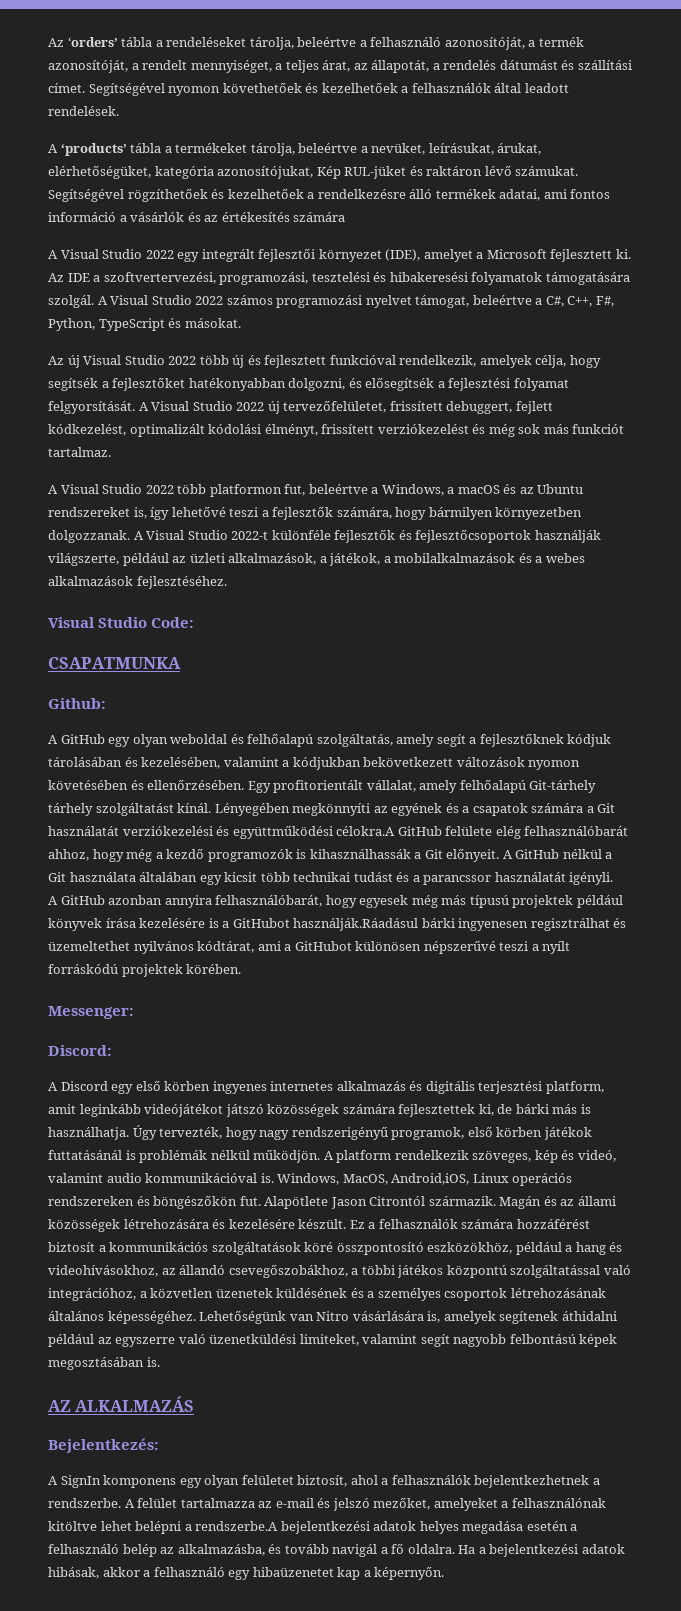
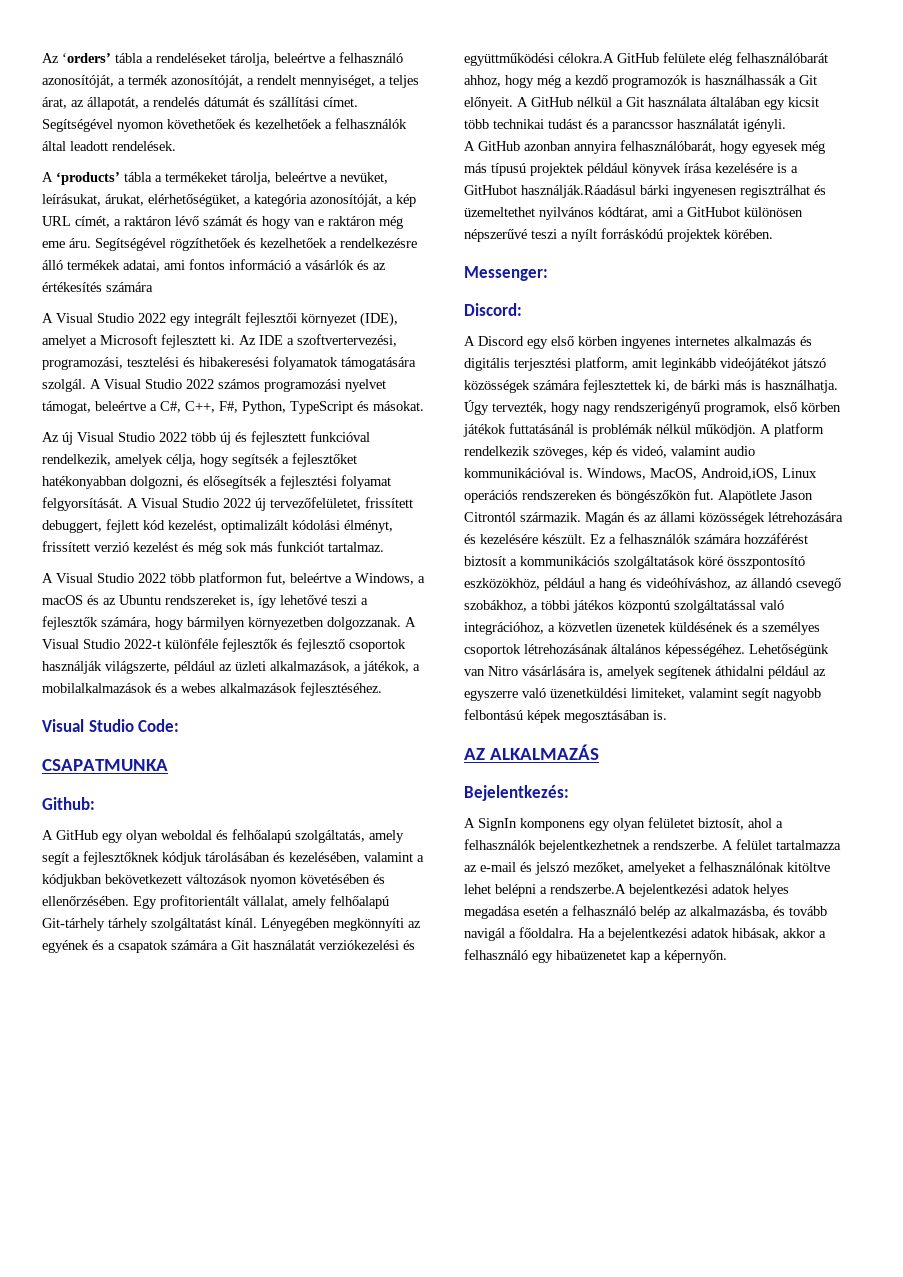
[499,60,558,70] dátumást -> [204,97,249,107] dátumát
[154,165,579,179] kategória azonosítójukat, Kép RUL-jüket és raktáron lévő számukat. -> [244,194,416,207] [42,216,403,229] [42,238,91,248] a kategória azonosítóját, a kép URL címét, a raktáron lévő számát és hogy van e raktáron még eme áru.
[48,424,126,436] kódkezelést, -> [143,520,217,532] kód kezelést,
[377,424,469,434] verziókezelést -> [94,542,178,552] verzió kezelést
[415,529,532,543] fejlesztőcsoportok -> [297,638,406,652] fejlesztő csoportok
[309,849,411,859] kihasználhassák -> [705,75,786,85] használhassák
[48,1265,158,1277] videohívásokhoz, -> [646,578,731,590] videóhíváshoz,
[228,1264,348,1278] csevegőszobákhoz, -> [796,578,841,591] [464,600,527,612] csevegő szobákhoz,
[391,1543,455,1554] fő oldalra. -> [519,927,574,938] főoldalra.

